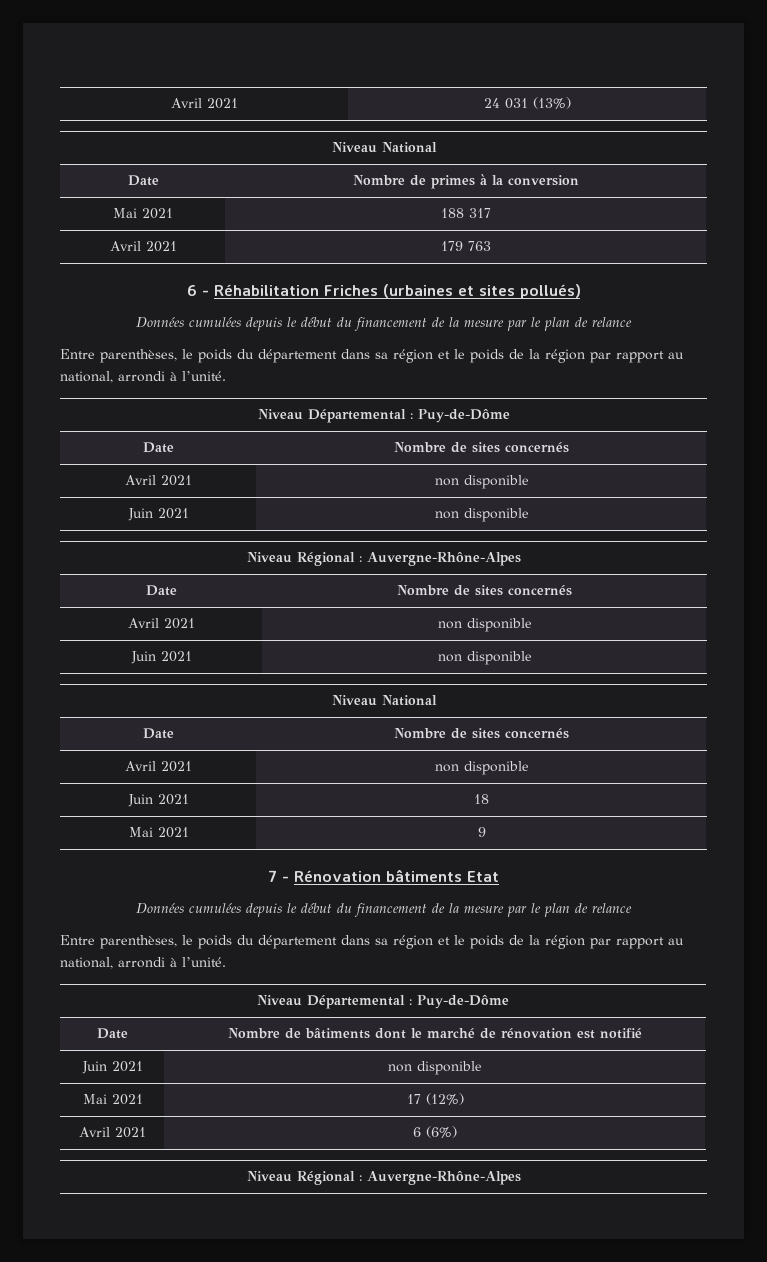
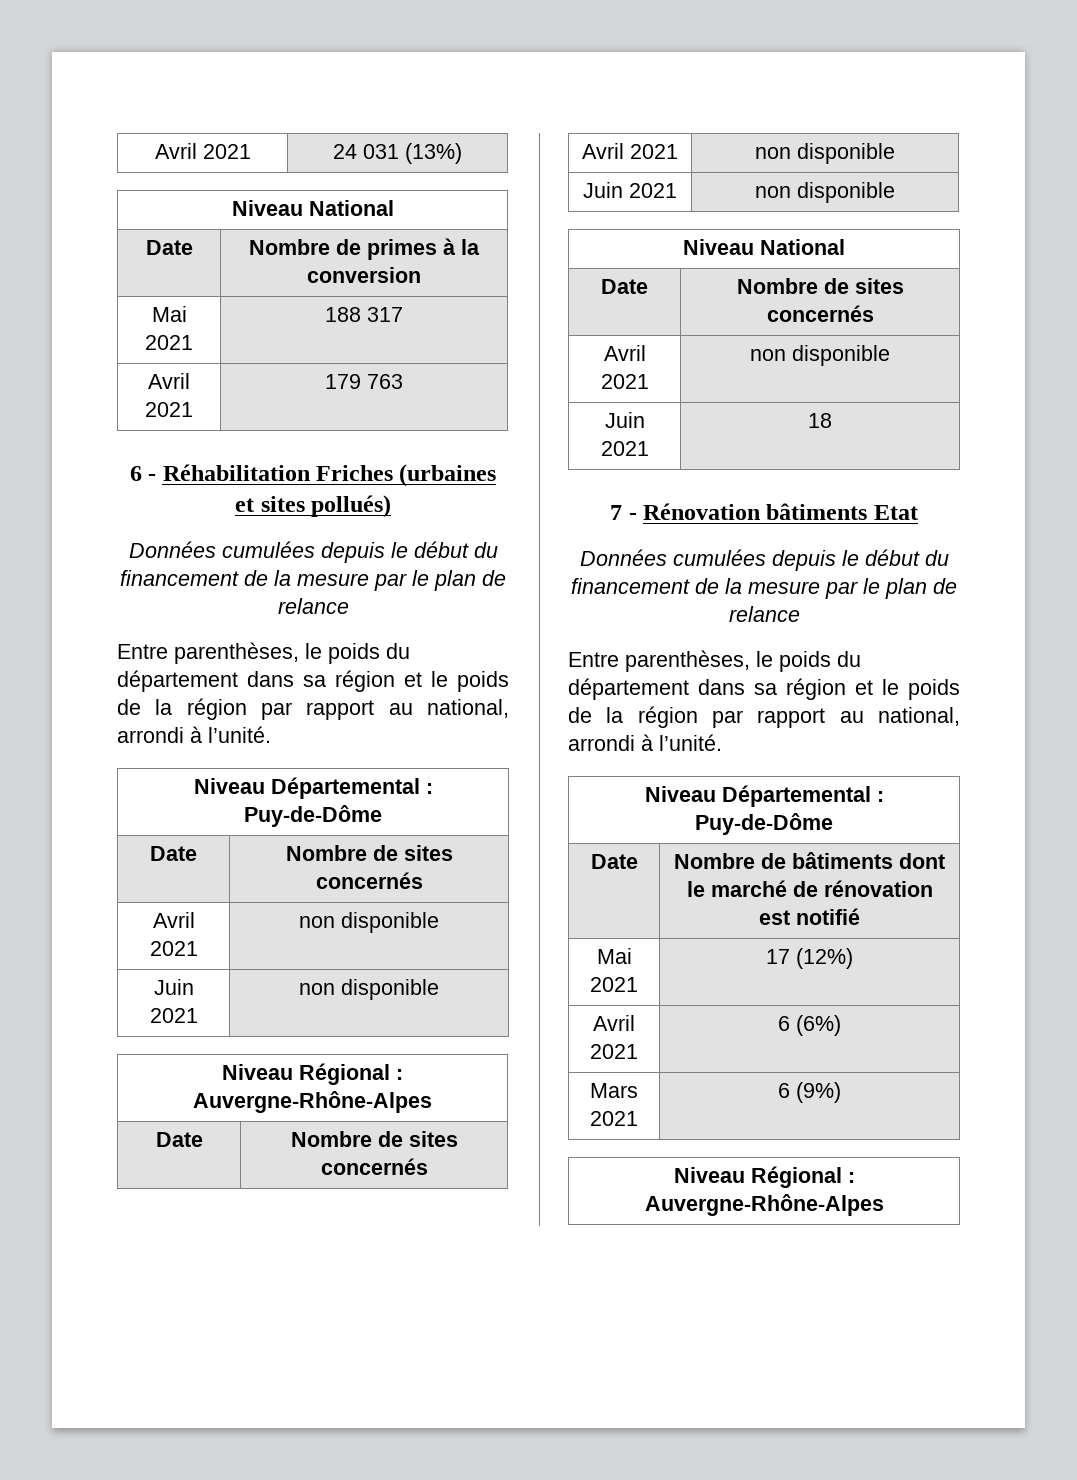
[128,827,189,838] [477,827,486,837] // Mai 2021 | 9 -> (832, 420) none
[81,1061,143,1074] [388,1061,482,1075] // Juin 2021 | non disponible -> (860, 916) none
(457, 1132) none -> [590,1083,638,1098] [590,1111,638,1126] [778,1082,841,1103] // Mars 2021 | 6 (9%)

